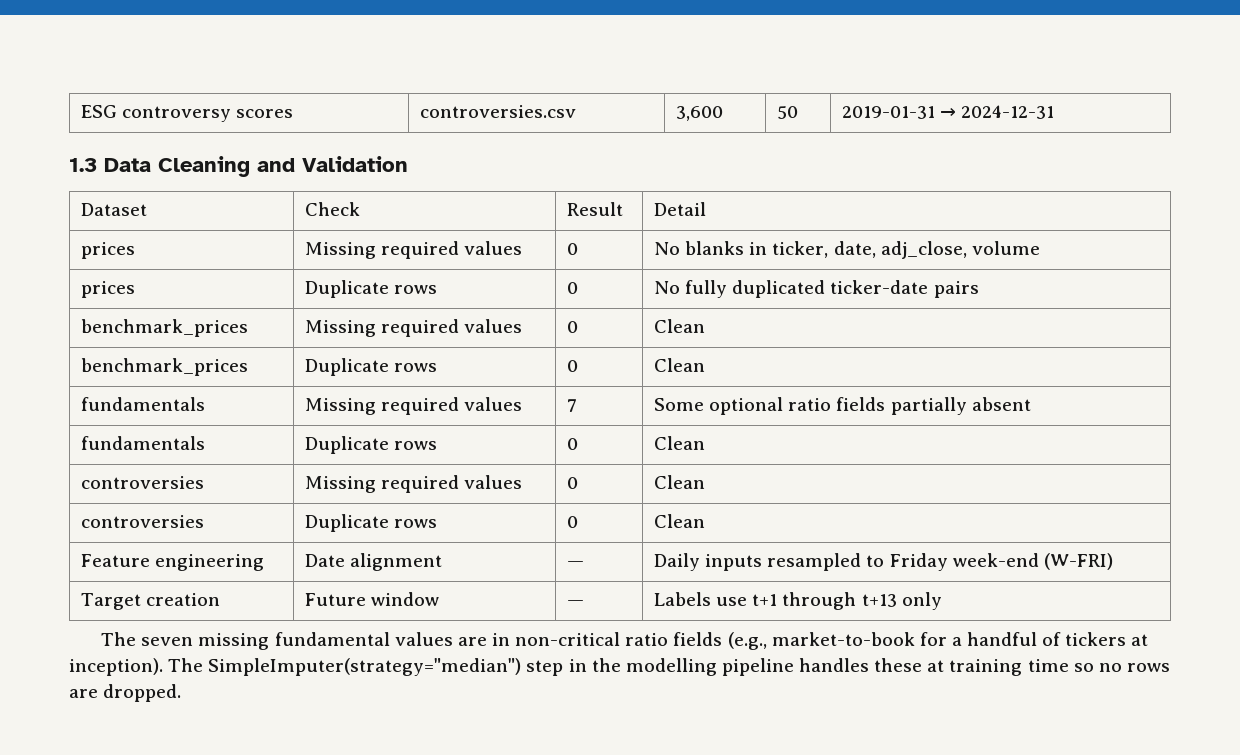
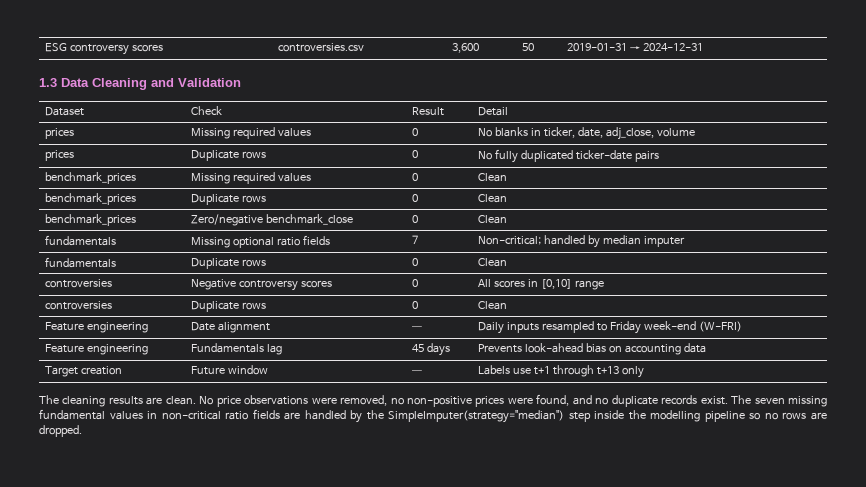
[80,397,205,411] [304,397,523,415] [566,399,577,412] [653,397,1031,415] fundamentals | Missing required values | 7 | Some optional ratio fields partially absent -> [45,214,137,226] [191,214,354,226] [412,215,419,223] [478,215,508,224] [45,235,117,246] [191,235,331,248] [412,235,419,244] [478,235,686,248] benchmark_prices | Zero/negative benchmark_close | 0 | Clean // fundamentals | Missing optional ratio fields | 7 | Non-critical; handled by median imputer
[304,475,523,493] [566,477,578,489] [653,475,705,489] Missing required values | 0 | Clean -> [191,279,333,291] [412,279,419,287] [478,279,605,290] Negative controversy scores | 0 | All scores in [0,10] range
(1113, 561) none -> [45,344,149,355] [191,343,283,355] [412,343,451,356] [478,343,707,355] // Feature engineering | Fundamentals lag | 45 days | Prevents look-ahead bias on accounting data
(137, 639) none -> [62,394,752,407] cleaning results are clean. No price observations were removed, no non-positive prices were found, and no duplicate records exist. The
[457,637,487,646] are -> (143, 415) none
[727,632,1149,650] [69,658,204,676] (e.g., market-to-book for a handful of tickers at inception). The -> [284,410,384,423] are handled by the
[568,659,587,672] in -> [594,410,625,419] inside
[799,658,1069,676] handles these at training time -> (745, 416) none

